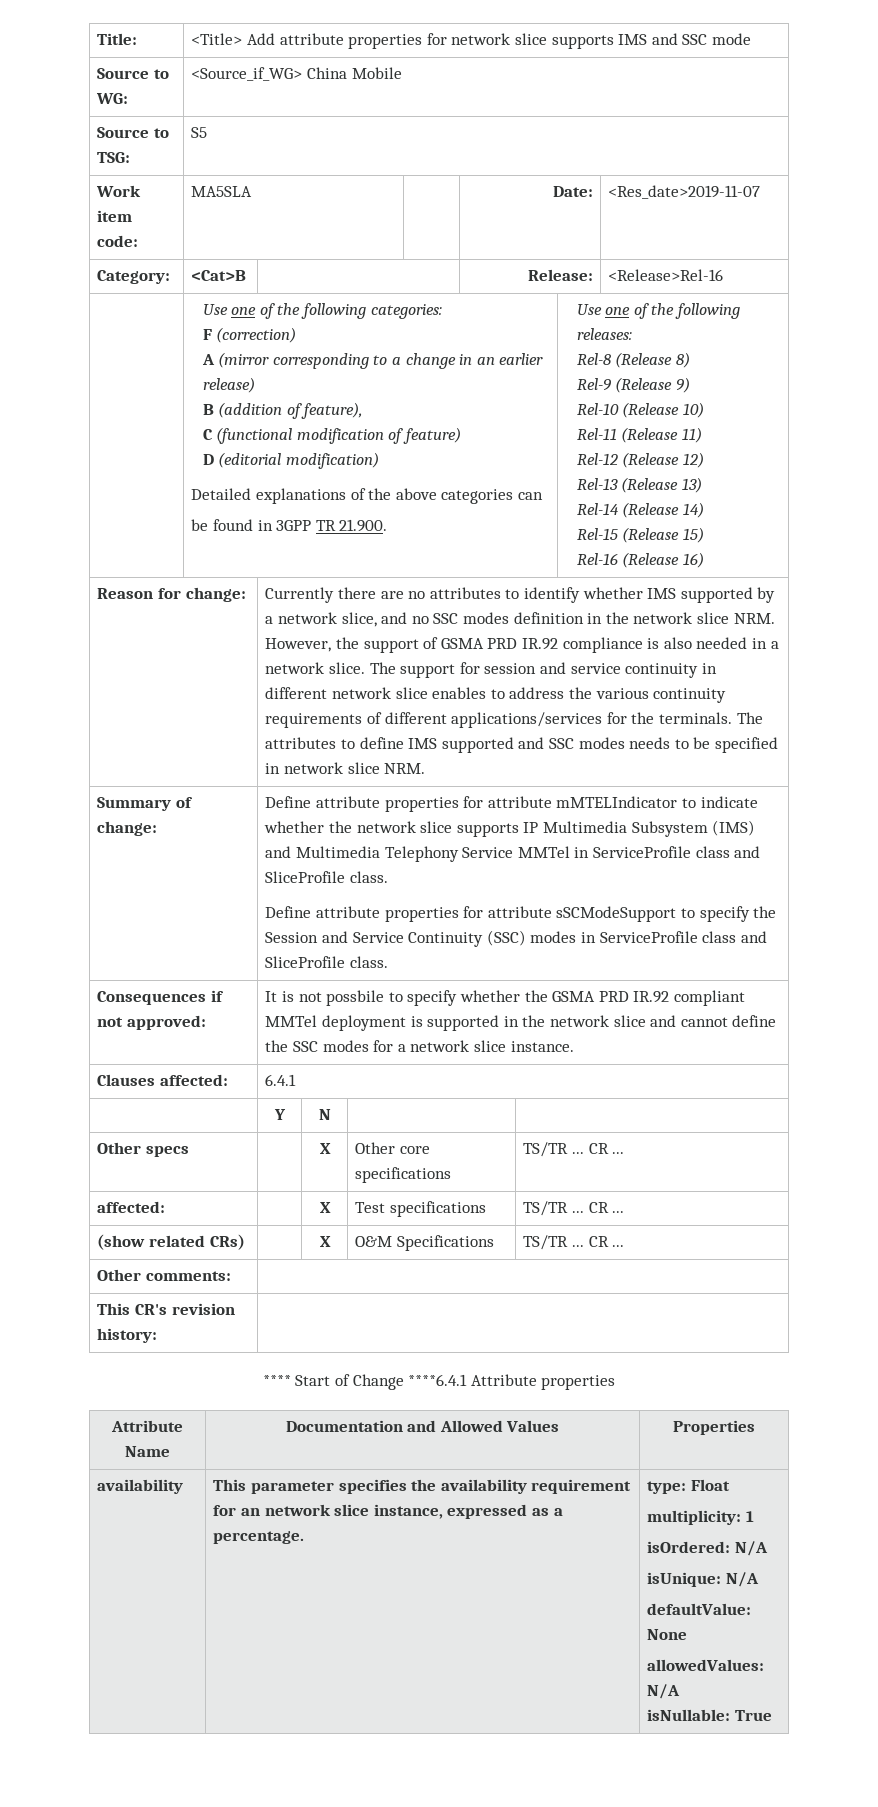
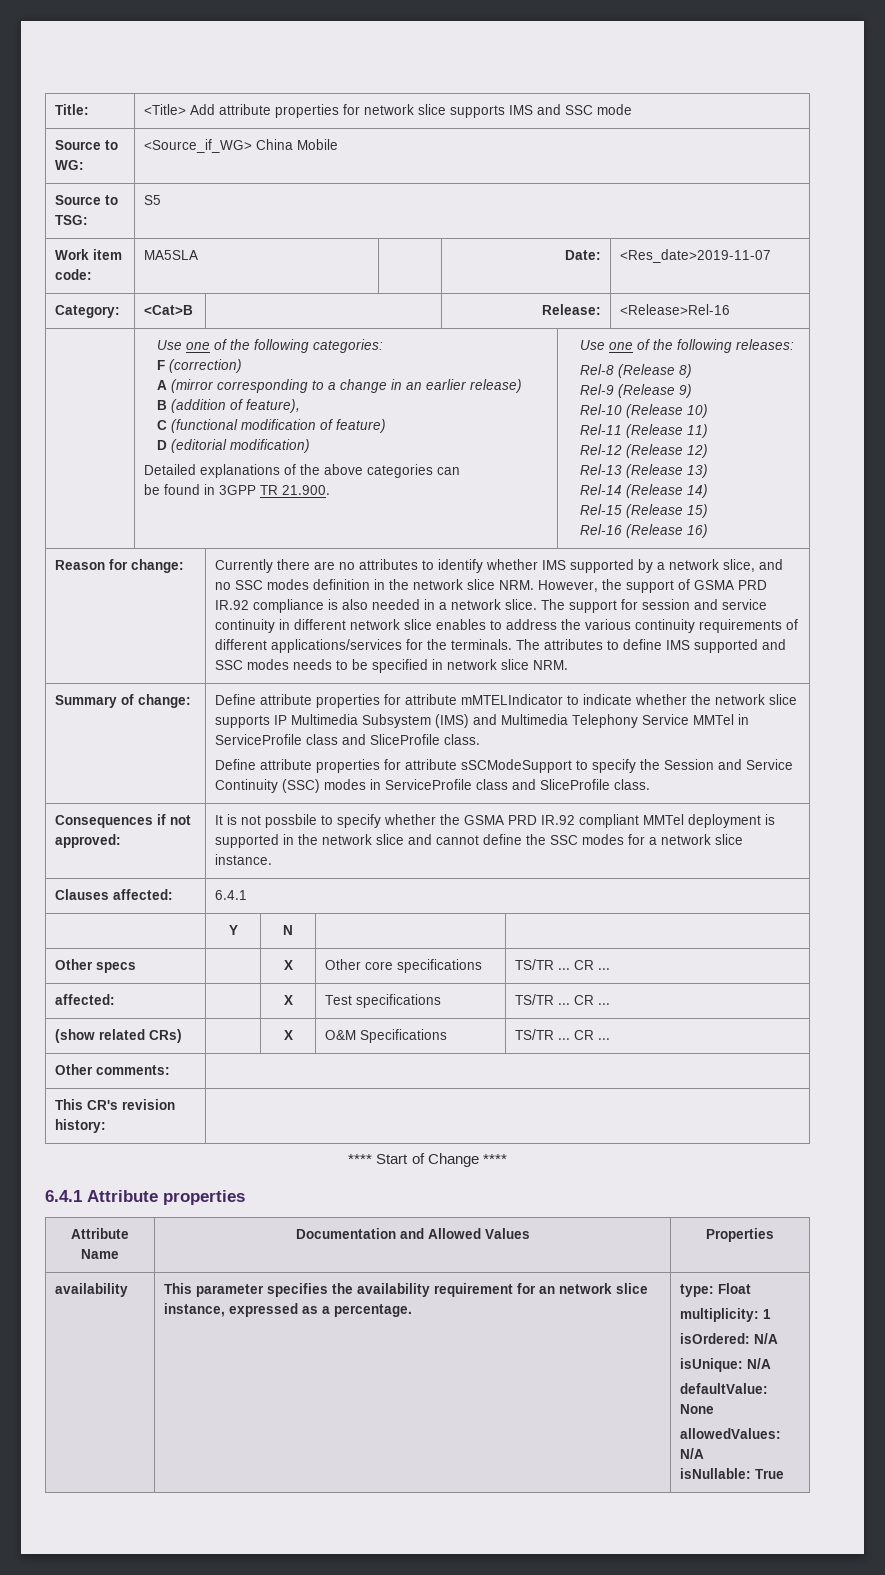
[408,1374,468,1386] ****6.4.1 -> [482,1154,507,1164] [45,1190,82,1202] **** // 6.4.1

